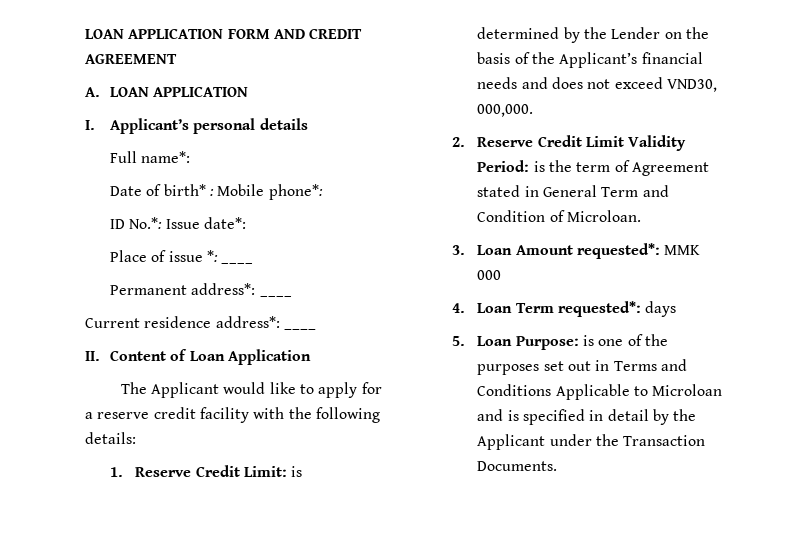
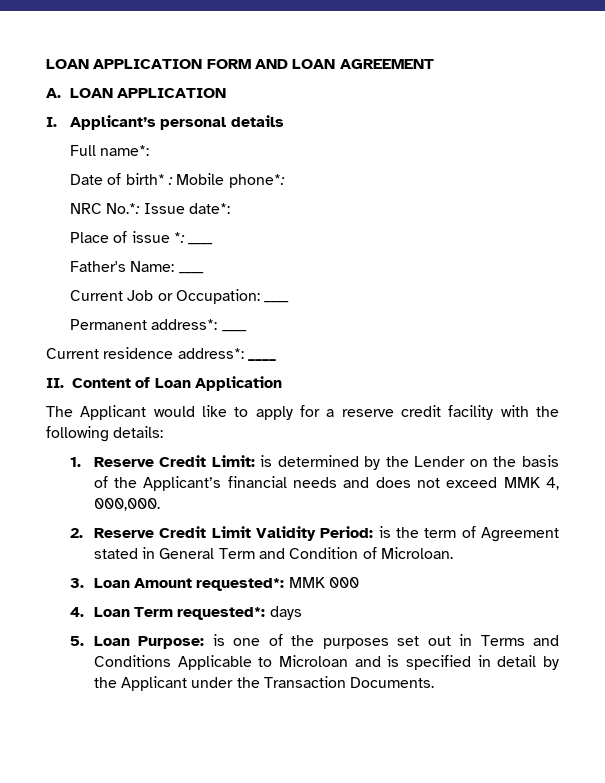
[309,28,363,39] CREDIT -> [292,59,336,69] LOAN
[110,219,126,229] ID -> [69,203,102,214] NRC
(254, 263) none -> [69,261,175,272] [178,272,204,274] [69,289,290,304] // Father's Name: ____ // Current Job or Occupation: ____
[666,79,717,92] VND30, -> [503,477,560,490] MMK 4,

